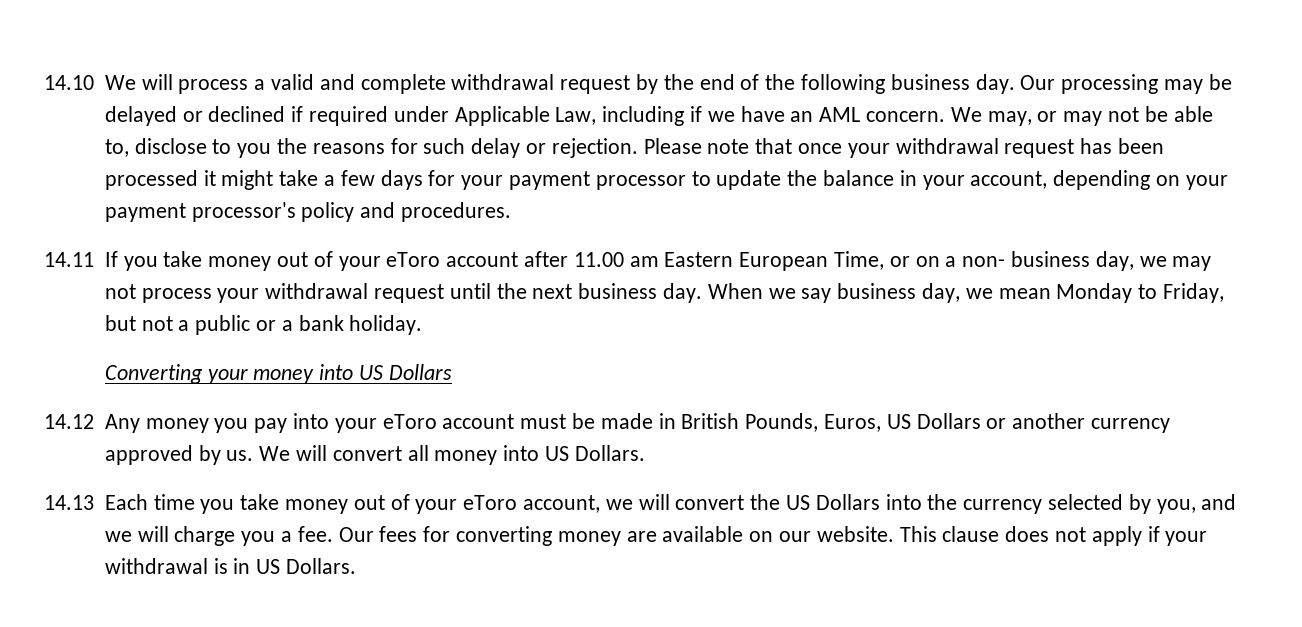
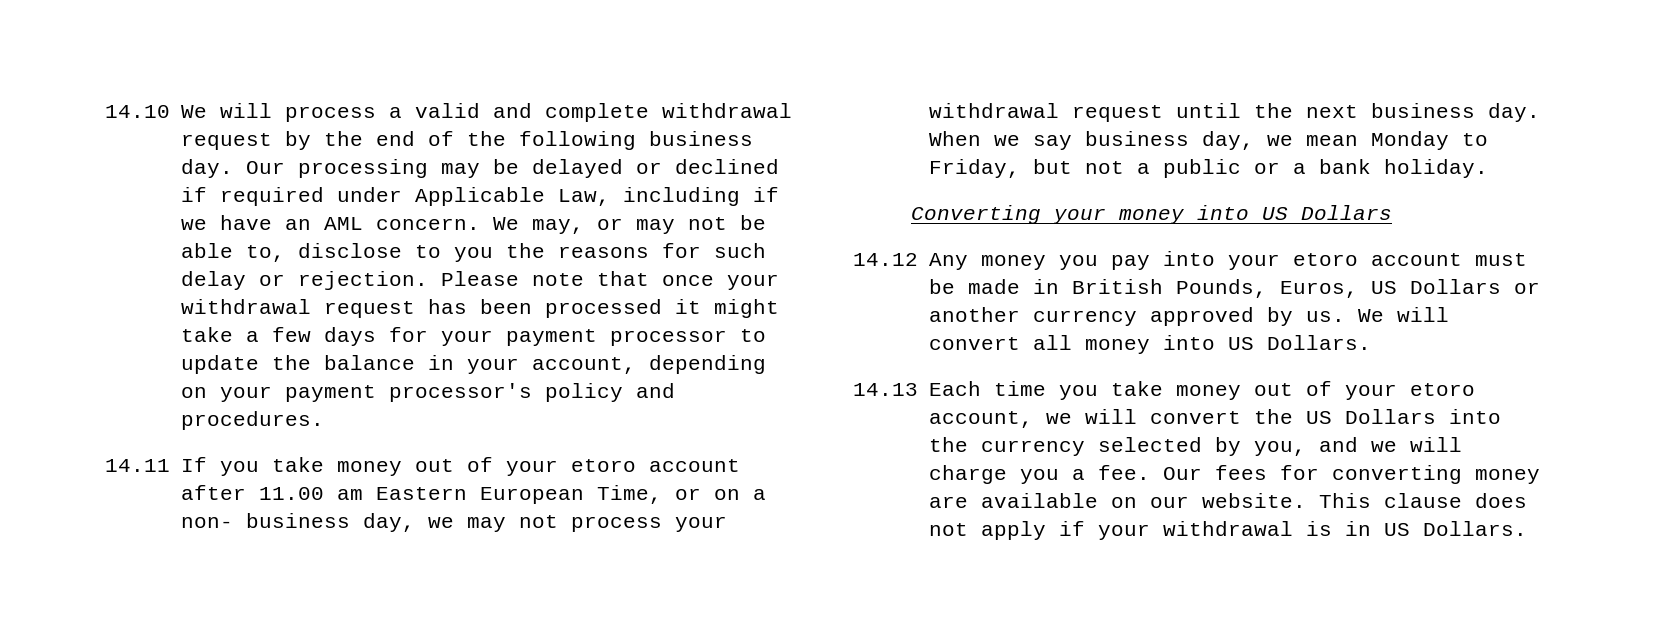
[386,252,441,267] eToro -> [570,459,636,472] etoro
[382,414,437,429] eToro -> [1292,253,1358,266] etoro
[463,495,518,510] eToro -> [1409,383,1475,396] etoro

